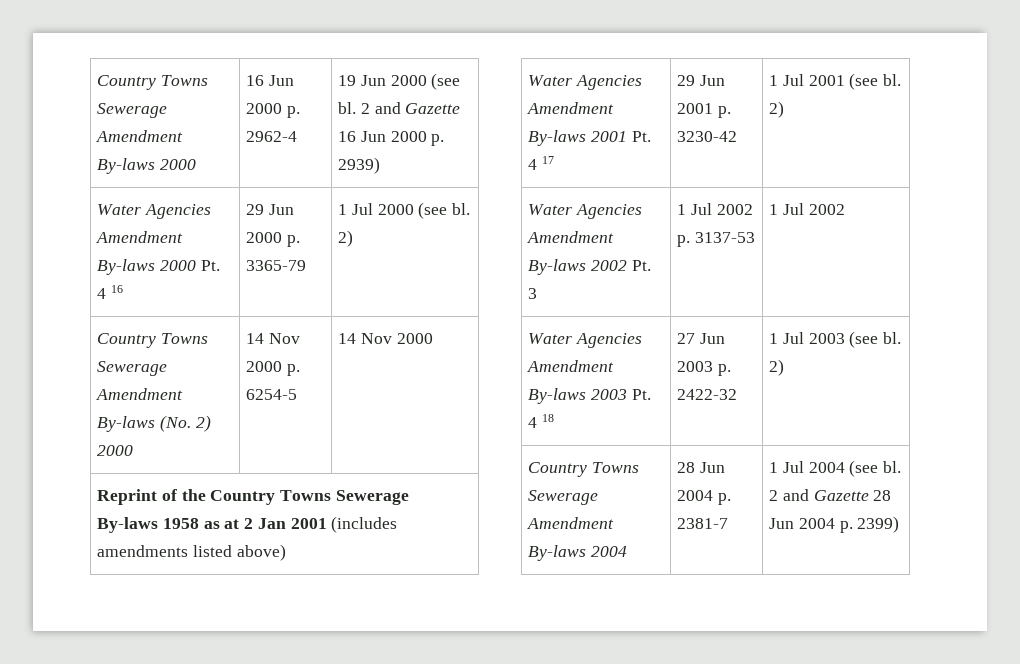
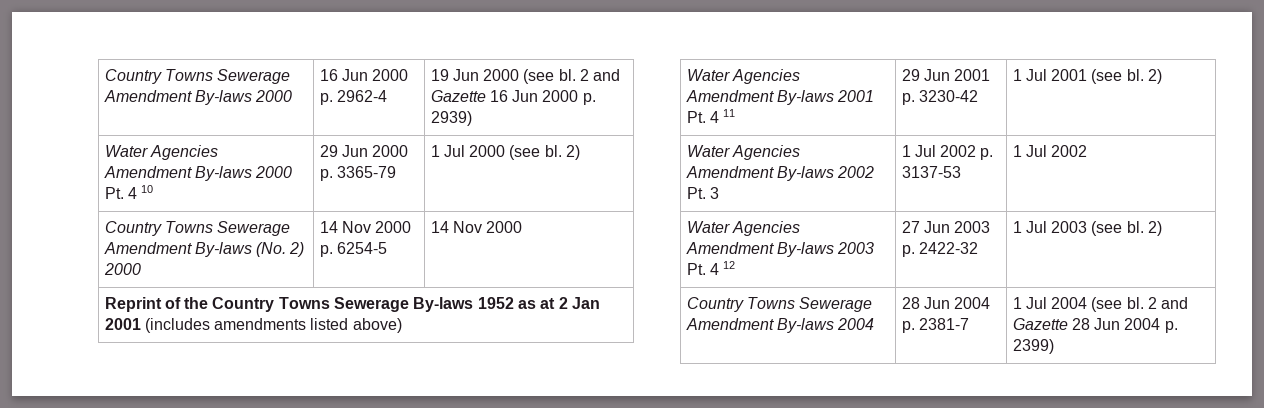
[110,285,123,293] 16 -> [141,185,154,193] 10
[162,518,199,529] 1958 -> [477,297,514,309] 1952
[541,156,554,164] 17 -> [723,109,736,117] 11
[541,414,554,422] 18 -> [723,261,736,269] 12

